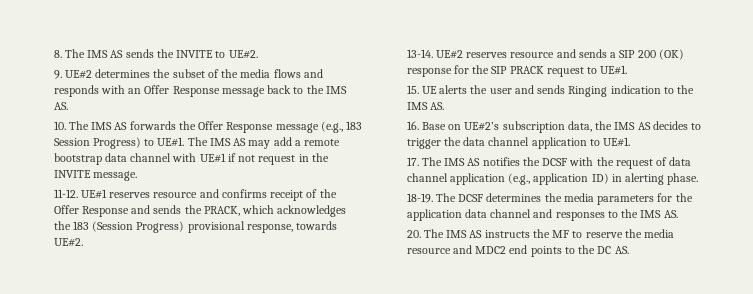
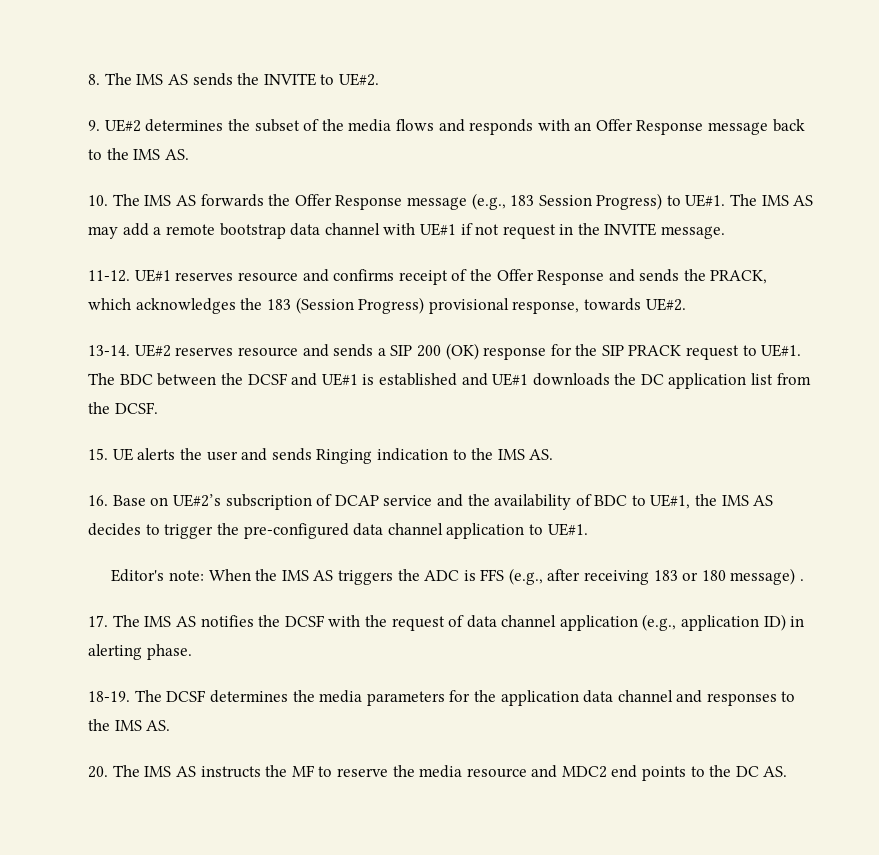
(628, 70) none -> [88,373,811,389] [88,402,158,414] The BDC between the DCSF and UE#1 is established and UE#1 downloads the DC application list from the DCSF.
[567,121,592,132] data, -> [316,494,691,510] of DCAP service and the availability of BDC to UE#1,
(461, 141) none -> [243,523,349,539] pre-configured
(631, 142) none -> [111,568,804,585] // Editor's note: When the IMS AS triggers the ADC is FFS (e.g., after receiving 183 or 180 message) .

